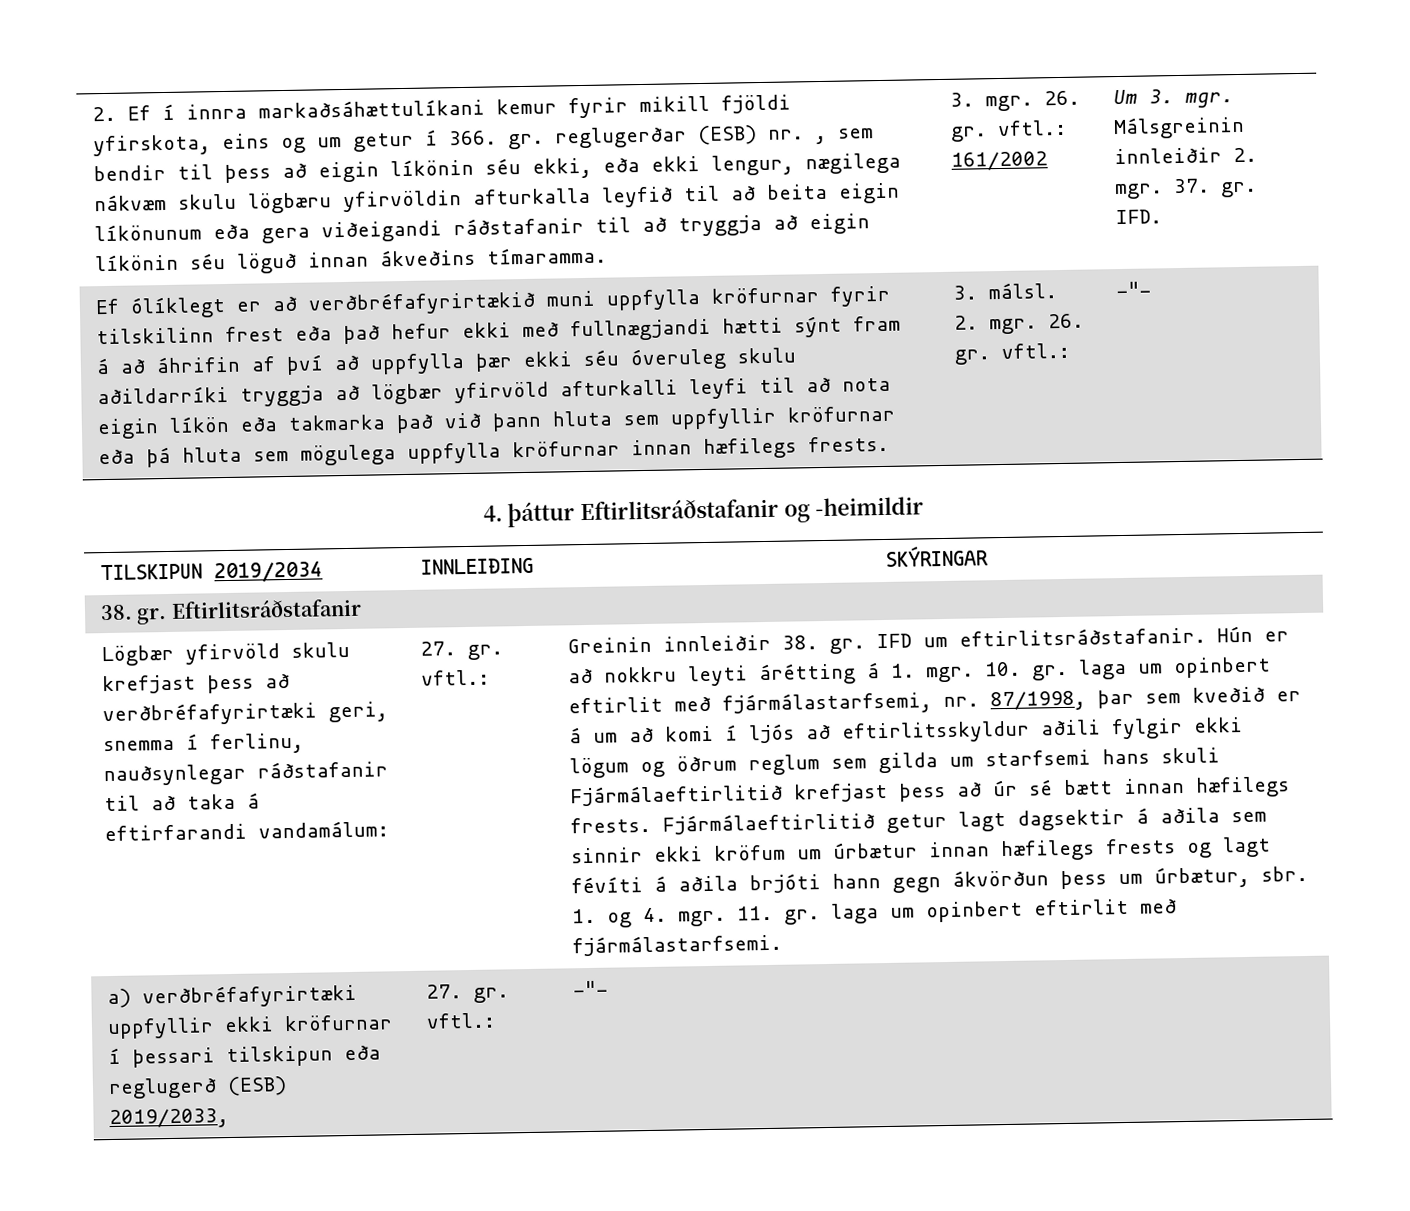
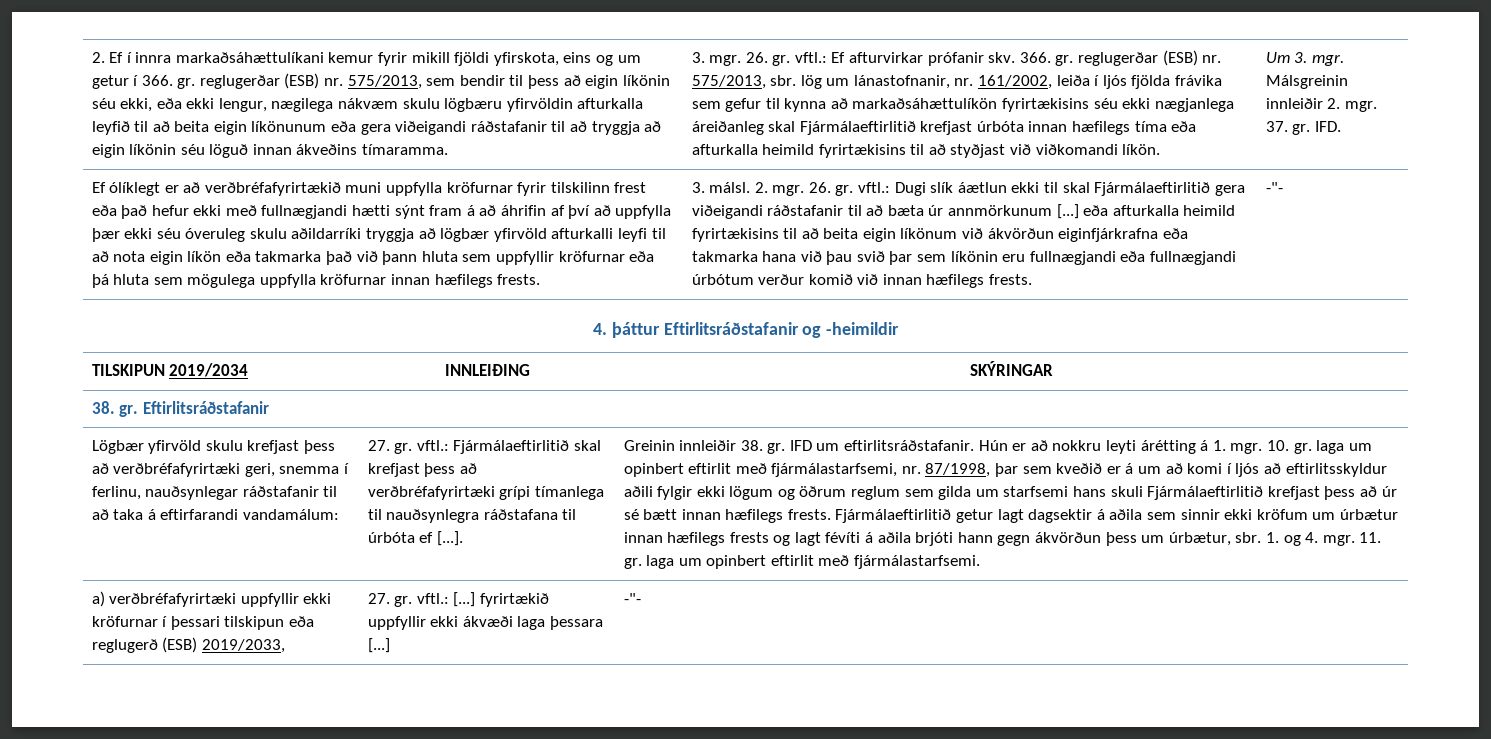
[815,135,828,145] , -> [347,75,422,89] 575/2013,
[951,151,1049,171] 161/2002 -> [831,50,1222,66] [691,75,1223,89] [691,98,1234,112] [691,121,1197,135] [691,144,1161,158] Ef afturvirkar prófanir skv. 366. gr. reglugerðar (ESB) nr. 575/2013, sbr. lög um lánastofnanir, nr. 161/2002, leiða í ljós fjölda frávika sem gefur til kynna að markaðsáhættulíkön fyrirtækisins séu ekki nægjanlega áreiðanleg skal Fjármálaeftirlitið krefjast úrbóta innan hæfilegs tíma eða afturkalla heimild fyrirtækisins til að styðjast við viðkomandi líkön.
(1071, 350) none -> [894,182,1245,196] [691,204,1236,219] [691,228,1188,242] [691,251,1237,265] [691,274,1033,288] Dugi slík áætlun ekki til skal Fjármálaeftirlitið gera viðeigandi ráðstafanir til að bæta úr annmörkunum [...] eða afturkalla heimild fyrirtækisins til að beita eigin líkönum við ákvörðun eiginfjárkrafna eða takmarka hana við þau svið þar sem líkönin eru fullnægjandi eða fullnægjandi úrbótum verður komið við innan hæfilegs frests.
(491, 677) none -> [453,440,601,454] [367,463,477,477] [367,486,604,500] [367,509,577,523] [367,531,463,546] Fjármálaeftirlitið skal krefjast þess að verðbréfafyrirtæki grípi tímanlega til nauðsynlegra ráðstafana til úrbóta ef [...].
(497, 1020) none -> [453,592,549,607] [367,616,603,630] [367,638,390,653] [...] fyrirtækið uppfyllir ekki ákvæði laga þessara [...]

